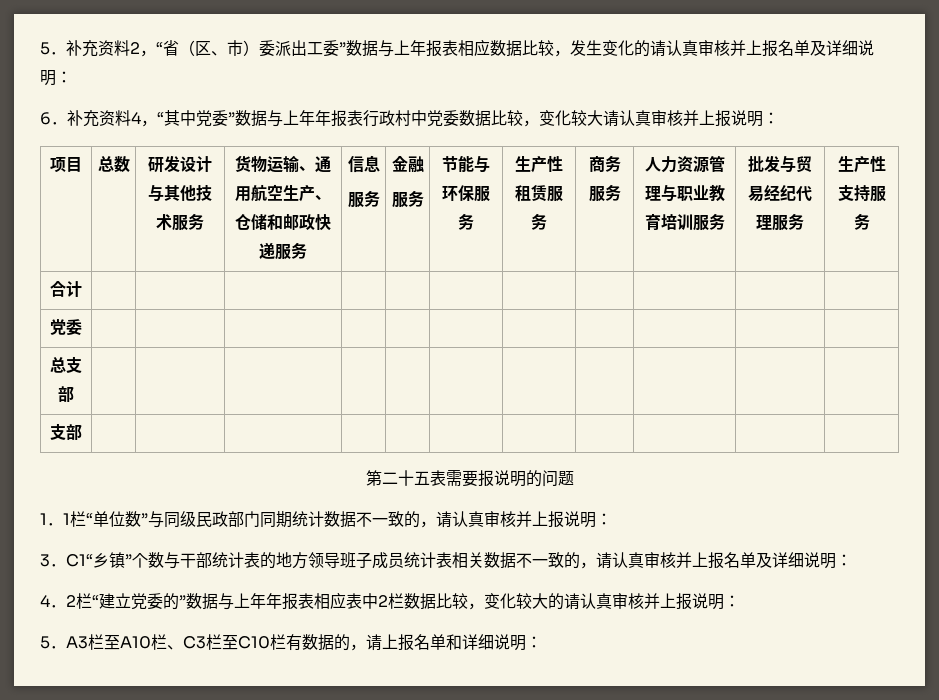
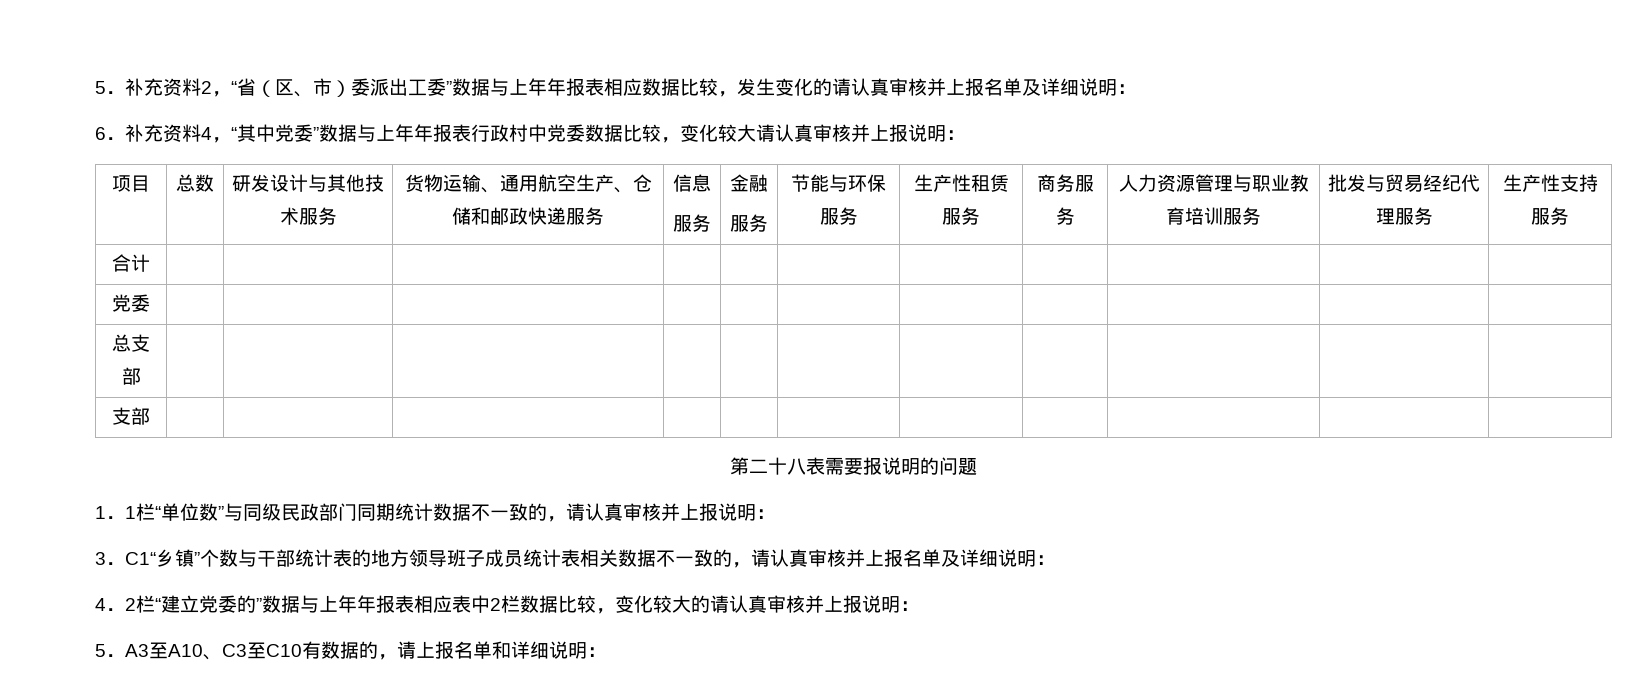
(426, 48) none -> [547,78,566,96] 年
[413,471,430,485] 五 -> [787,458,806,475] 八
[88,634,286,650] 栏至A10栏、C3栏至C10栏 -> [149,642,302,660] 至A10、C3至C10

